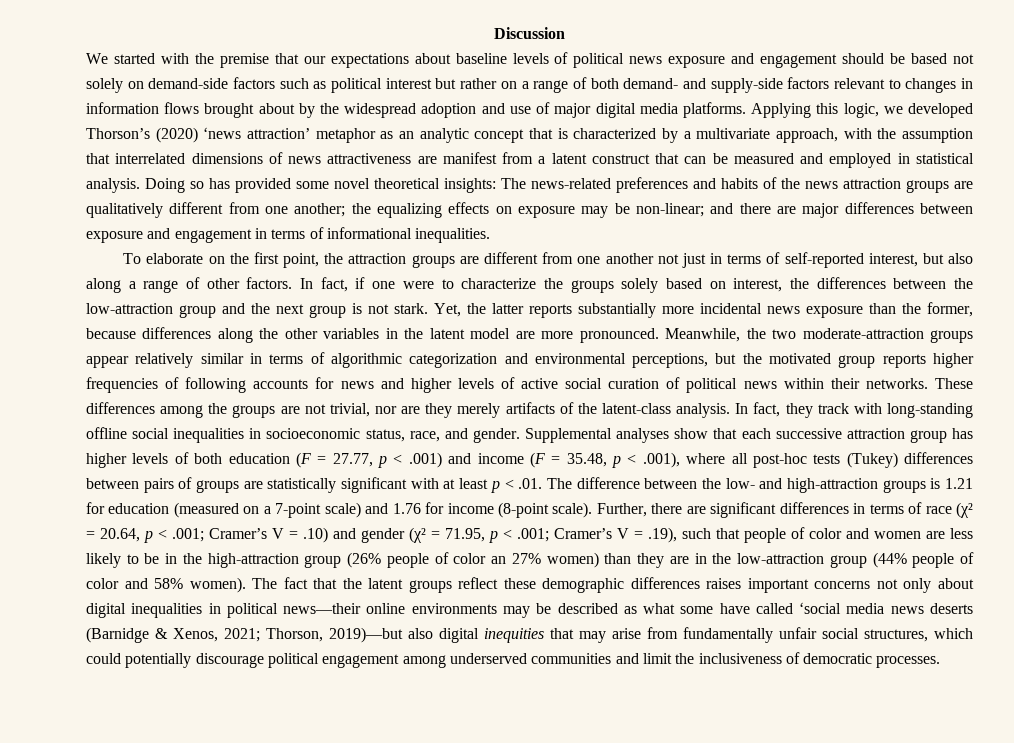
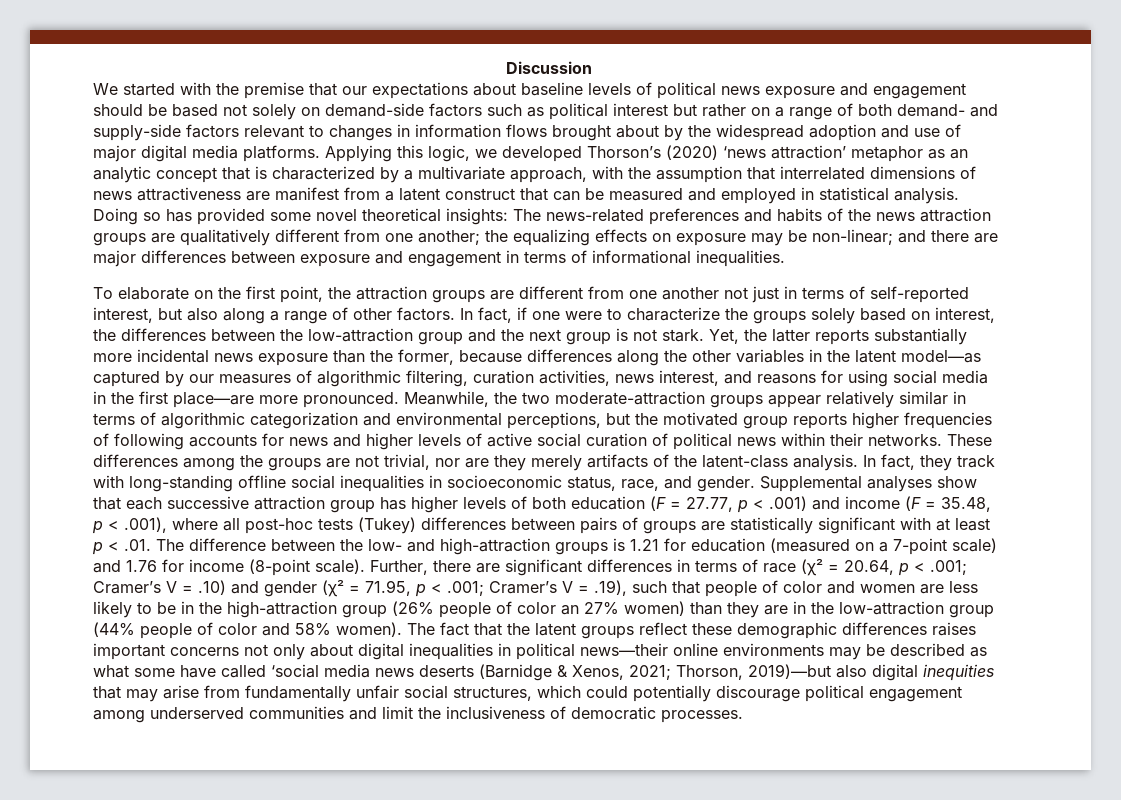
[470,328,535,339] model are -> [901,350,981,363] [93,370,988,387] [93,391,254,408] model—as captured by our measures of algorithmic filtering, curation activities, news interest, and reasons for using social media in the first place—are

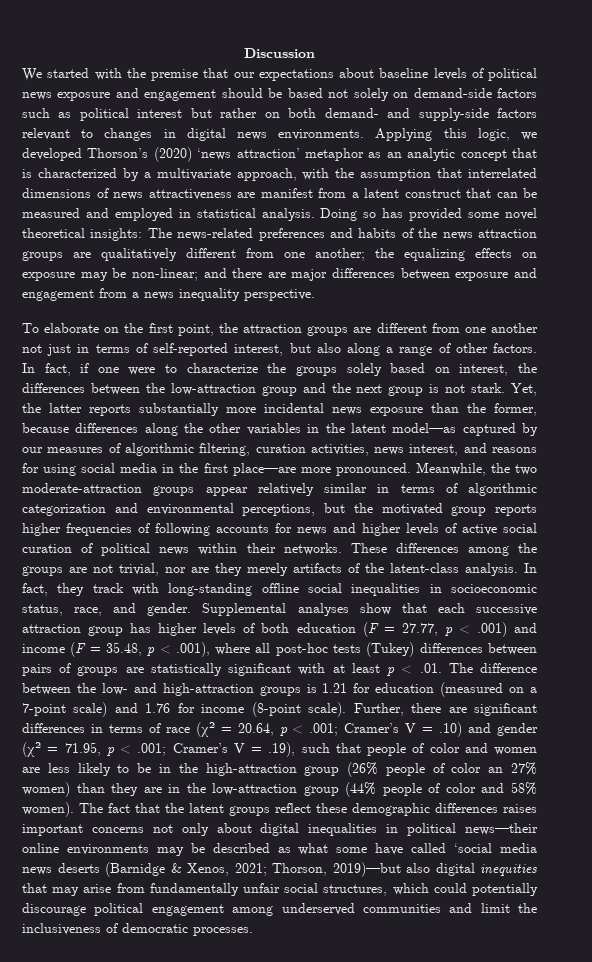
[775,103,853,120] a range of -> (280, 115) none
[415,124,961,141] [93,145,320,162] information flows brought about by the widespread adoption and use of major digital media platforms. -> [186,128,365,141] digital news environments.
[506,250,785,267] in terms of informational inequalities. -> [99,288,315,301] from a news inequality perspective.

